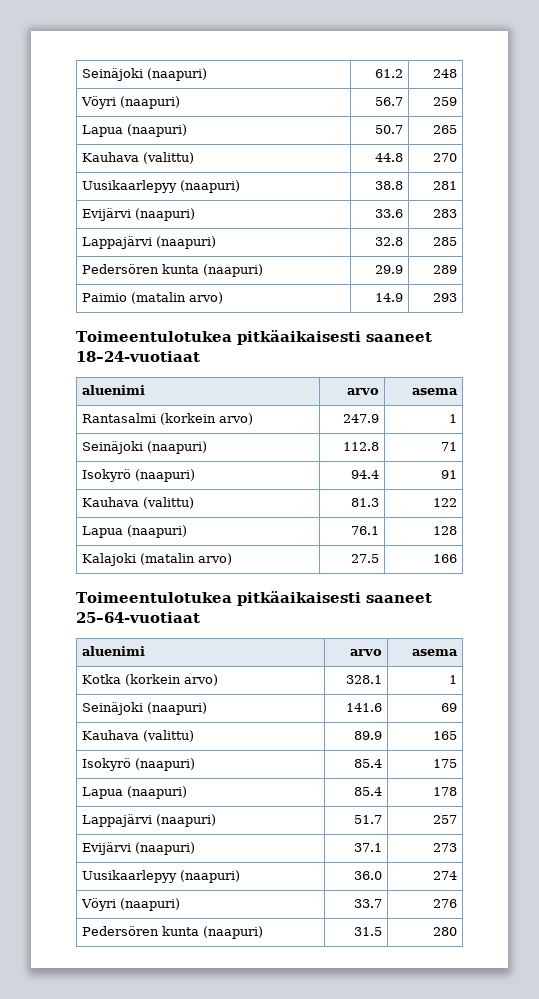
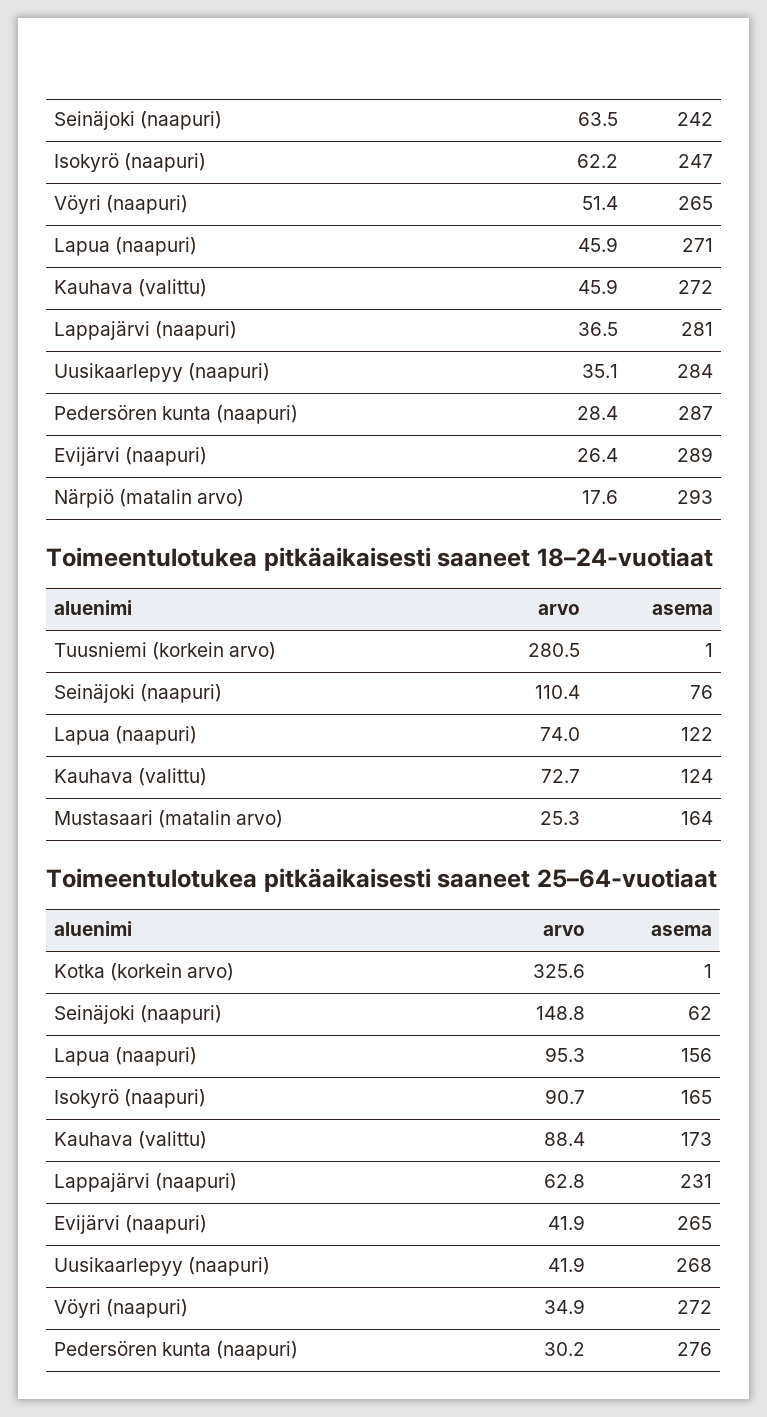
[82,68,208,81] [374,69,403,78] [432,69,457,78] [81,96,181,109] [374,97,403,106] [432,97,457,106] [82,124,188,137] [374,125,403,134] [432,125,457,134] [82,152,195,164] [374,153,403,162] [432,153,457,162] [82,180,241,193] [374,181,403,190] [432,181,457,190] [82,208,196,221] [374,209,403,218] [432,209,457,218] [82,236,217,249] [374,237,403,246] [432,237,457,246] [82,264,264,277] [374,265,403,274] Seinäjoki (naapuri) | 61.2 | 248 // Vöyri (naapuri) | 56.7 | 259 // Lapua (naapuri) | 50.7 | 265 // Kauhava (valittu) | 44.8 | 270 // Uusikaarlepyy (naapuri) | 38.8 | 281 // Evijärvi (naapuri) | 33.6 | 283 // Lappajärvi (naapuri) | 32.8 | 285 // Pedersören kunta (naapuri) | 29.9 -> [53,111,222,130] [578,112,619,126] [677,112,714,126] [53,153,206,172] [577,154,619,168] [678,154,714,168] [53,195,188,214] [582,196,619,210] [678,196,714,210] [53,237,197,256] [578,237,619,252] [682,238,714,252] [53,279,207,297] [578,279,619,294] [678,280,714,294] [53,321,237,340] [578,322,619,336] [681,322,714,336] [53,363,270,382] [582,364,619,378] [677,364,714,378] [53,405,299,424] [577,406,619,420] [678,406,714,420] [53,447,207,466] [577,448,619,462] Seinäjoki (naapuri) | 63.5 | 242 // Isokyrö (naapuri) | 62.2 | 247 // Vöyri (naapuri) | 51.4 | 265 // Lapua (naapuri) | 45.9 | 271 // Kauhava (valittu) | 45.9 | 272 // Lappajärvi (naapuri) | 36.5 | 281 // Uusikaarlepyy (naapuri) | 35.1 | 284 // Pedersören kunta (naapuri) | 28.4 | 287 // Evijärvi (naapuri) | 26.4
[82,292,224,304] [374,293,403,302] Paimio (matalin arvo) | 14.9 -> [53,489,245,508] [582,490,619,504] Närpiö (matalin arvo) | 17.6
[82,413,254,425] [342,414,379,423] [448,414,457,423] [82,441,208,454] [342,442,379,451] [440,442,457,451] [82,469,196,482] [350,470,379,479] [440,470,457,479] [82,497,195,509] [350,498,379,507] [432,498,457,507] [82,525,188,538] [350,526,379,535] [432,526,457,535] [82,553,233,566] [350,554,379,563] [432,554,457,563] Rantasalmi (korkein arvo) | 247.9 | 1 // Seinäjoki (naapuri) | 112.8 | 71 // Isokyrö (naapuri) | 94.4 | 91 // Kauhava (valittu) | 81.3 | 122 // Lapua (naapuri) | 76.1 | 128 // Kalajoki (matalin arvo) | 27.5 | 166 -> [53,642,277,660] [528,643,581,657] [705,643,714,657] [53,684,222,703] [535,685,581,699] [690,685,714,699] [53,726,197,745] [540,727,581,741] [681,727,714,741] [53,768,207,786] [541,769,581,783] [681,769,714,783] [53,810,284,828] [540,811,581,825] [681,811,714,825] Tuusniemi (korkein arvo) | 280.5 | 1 // Seinäjoki (naapuri) | 110.4 | 76 // Lapua (naapuri) | 74.0 | 122 // Kauhava (valittu) | 72.7 | 124 // Mustasaari (matalin arvo) | 25.3 | 164
[345,675,382,684] [448,675,457,684] [82,702,208,715] [345,703,382,712] [440,703,457,712] [82,730,195,742] [353,731,382,740] [432,731,457,740] [82,758,196,771] [353,759,382,768] [432,759,457,768] [82,786,188,799] [353,787,382,796] [432,787,457,796] [82,814,217,827] [353,815,382,824] [432,815,457,824] [82,842,196,855] [353,843,382,852] [432,843,457,852] [82,870,241,883] [353,871,382,880] [432,871,457,880] [81,898,181,911] [353,899,382,908] [432,899,457,908] [82,926,264,939] [353,927,382,936] [432,927,457,936] 328.1 | 1 // Seinäjoki (naapuri) | 141.6 | 69 // Kauhava (valittu) | 89.9 | 165 // Isokyrö (naapuri) | 85.4 | 175 // Lapua (naapuri) | 85.4 | 178 // Lappajärvi (naapuri) | 51.7 | 257 // Evijärvi (naapuri) | 37.1 | 273 // Uusikaarlepyy (naapuri) | 36.0 | 274 // Vöyri (naapuri) | 33.7 | 276 // Pedersören kunta (naapuri) | 31.5 | 280 -> [533,964,586,978] [704,964,713,978] [53,1005,222,1024] [536,1006,586,1020] [688,1006,713,1020] [53,1047,197,1066] [545,1047,586,1062] [681,1048,713,1062] [53,1089,206,1108] [545,1089,586,1104] [681,1090,713,1104] [53,1131,207,1149] [544,1132,586,1146] [681,1132,713,1146] [53,1173,237,1192] [544,1174,586,1188] [680,1174,713,1188] [53,1215,207,1234] [548,1215,586,1230] [677,1216,713,1230] [53,1257,270,1276] [548,1257,586,1272] [676,1258,713,1272] [53,1299,188,1318] [544,1299,586,1314] [677,1300,713,1314] [53,1341,299,1360] [544,1342,586,1356] [677,1342,713,1356] 325.6 | 1 // Seinäjoki (naapuri) | 148.8 | 62 // Lapua (naapuri) | 95.3 | 156 // Isokyrö (naapuri) | 90.7 | 165 // Kauhava (valittu) | 88.4 | 173 // Lappajärvi (naapuri) | 62.8 | 231 // Evijärvi (naapuri) | 41.9 | 265 // Uusikaarlepyy (naapuri) | 41.9 | 268 // Vöyri (naapuri) | 34.9 | 272 // Pedersören kunta (naapuri) | 30.2 | 276

